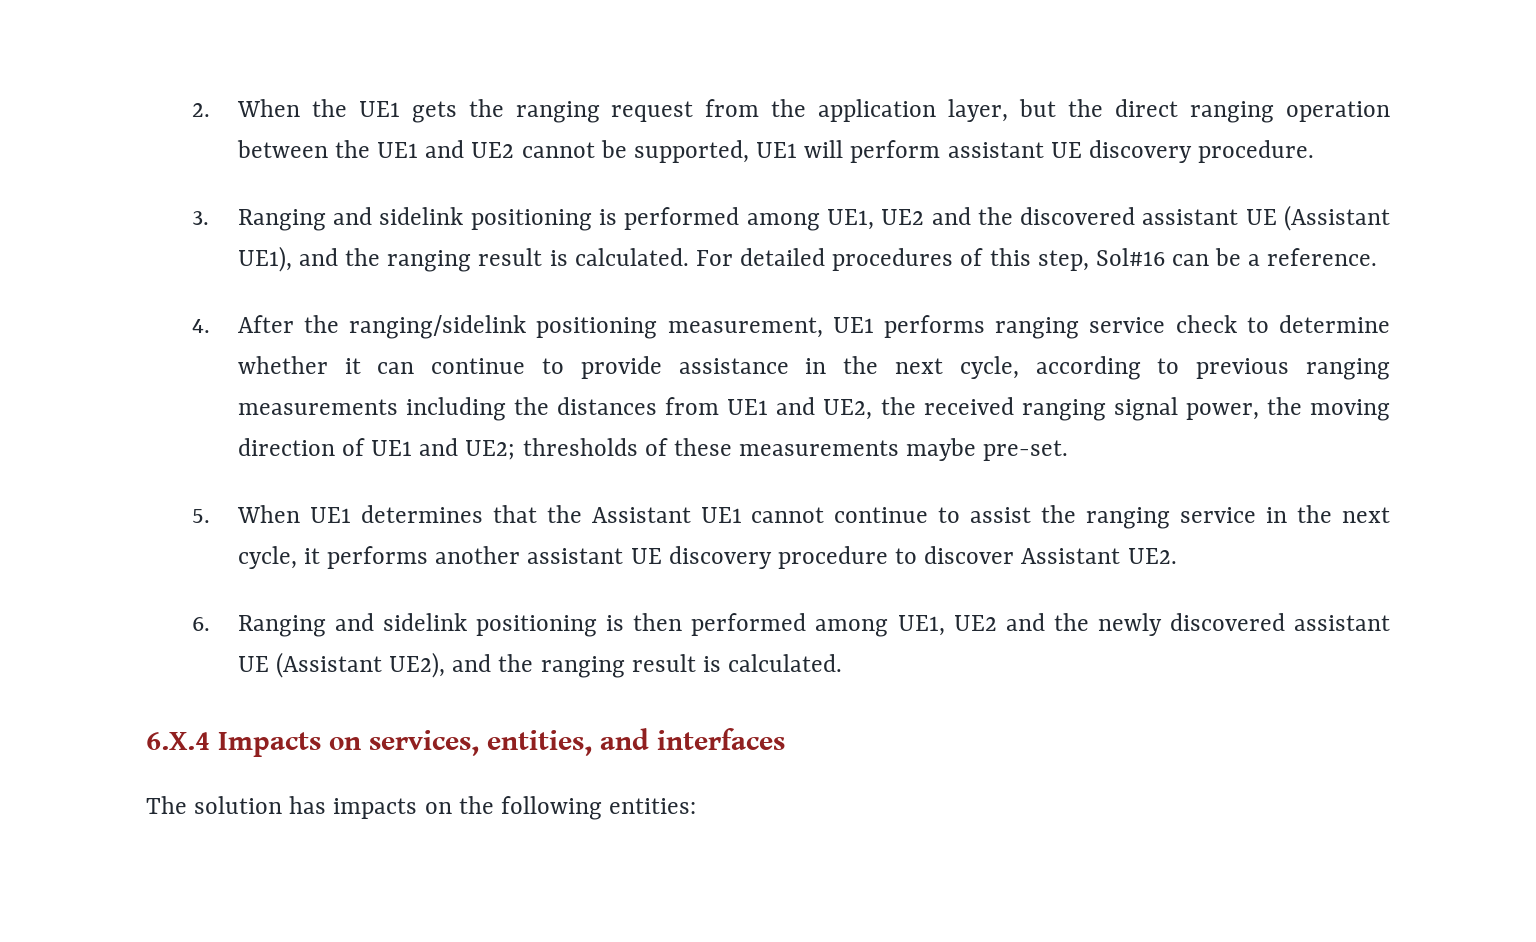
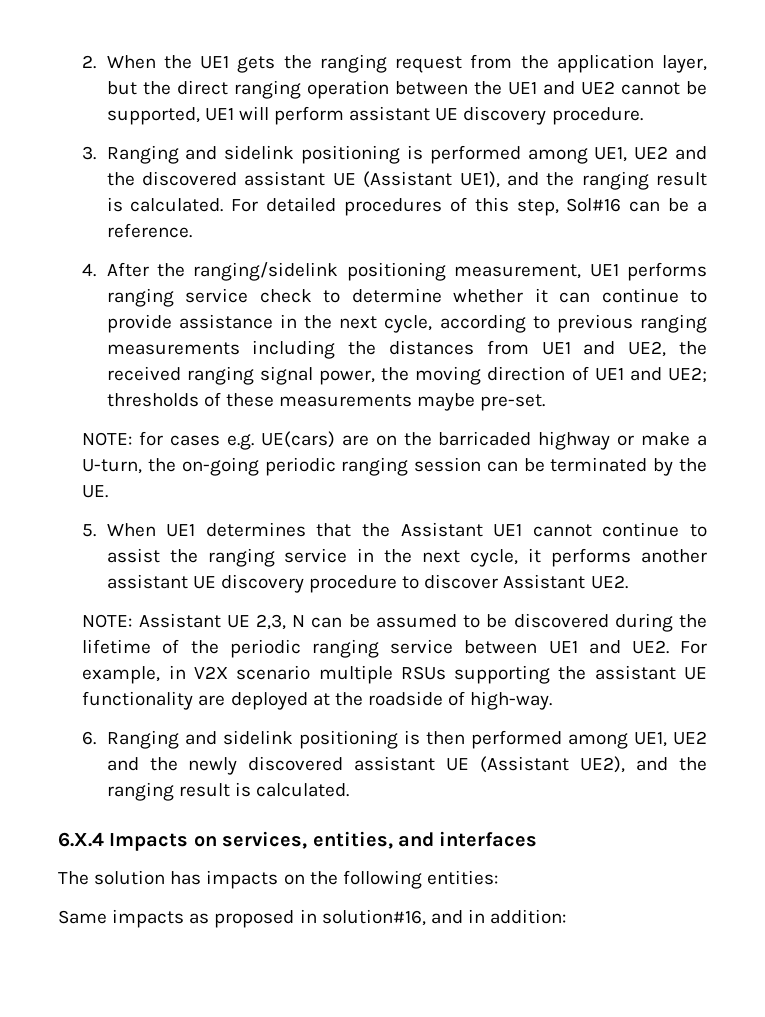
(1069, 450) none -> [82,431,707,450] [82,457,708,476] [82,485,109,498] // NOTE: for cases e.g. UE(cars) are on the barricaded highway or make a U-turn, the on-going periodic ranging session can be terminated by the UE.
(1177, 556) none -> [82,613,707,632] [82,639,707,658] [82,665,707,684] [82,691,553,710] // NOTE: Assistant UE 2,3, N can be assumed to be discovered during the lifetime of the periodic ranging service between UE1 and UE2. For example, in V2X scenario multiple RSUs supporting the assistant UE functionality are deployed at the roadside of high-way.
(697, 806) none -> [58,909,567,928] // Same impacts as proposed in solution#16, and in addition:

